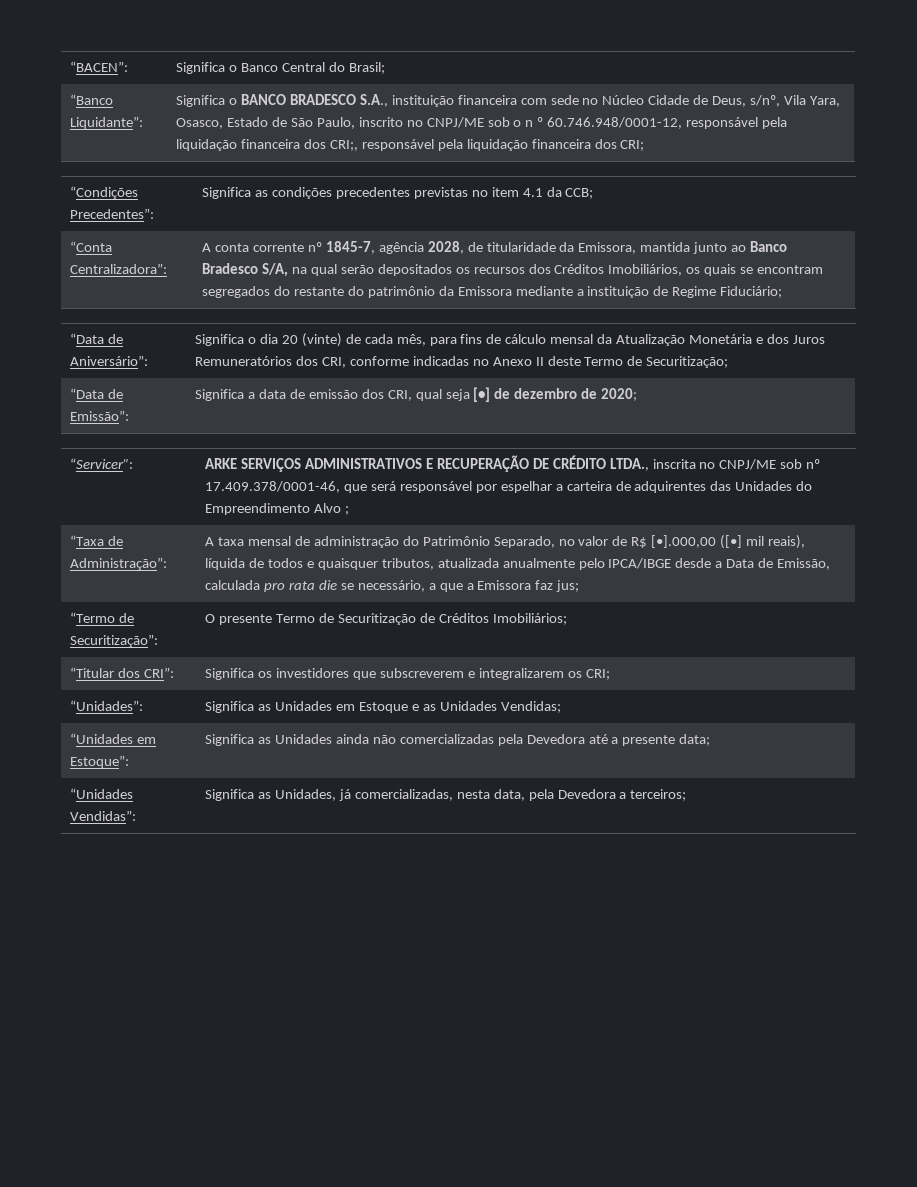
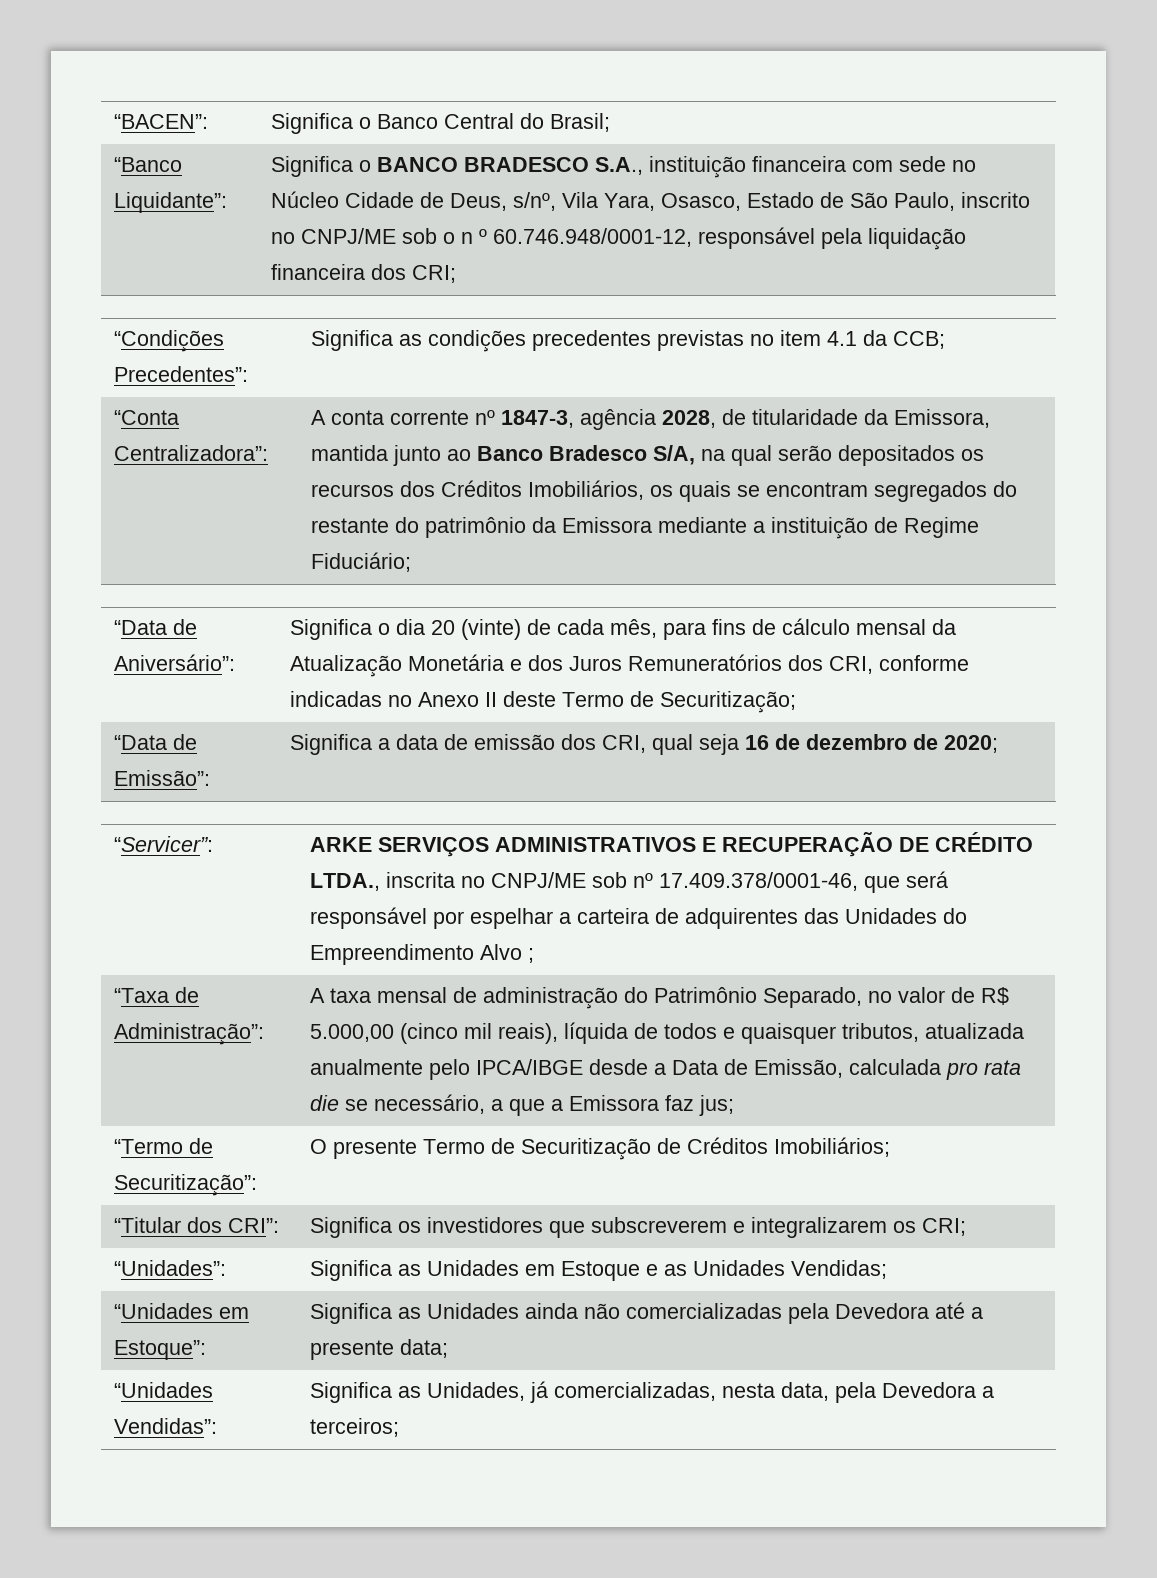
[329,139,617,151] CRI;, responsável pela liquidação financeira dos -> (407, 272) none
[325,241,375,254] 1845-7, -> [501,410,575,428] 1847-3,
[473,387,491,402] [•] -> [745,735,770,750] 16
[651,535,743,549] [•].000,00 ([•] -> [310,1023,459,1044] 5.000,00 (cinco

